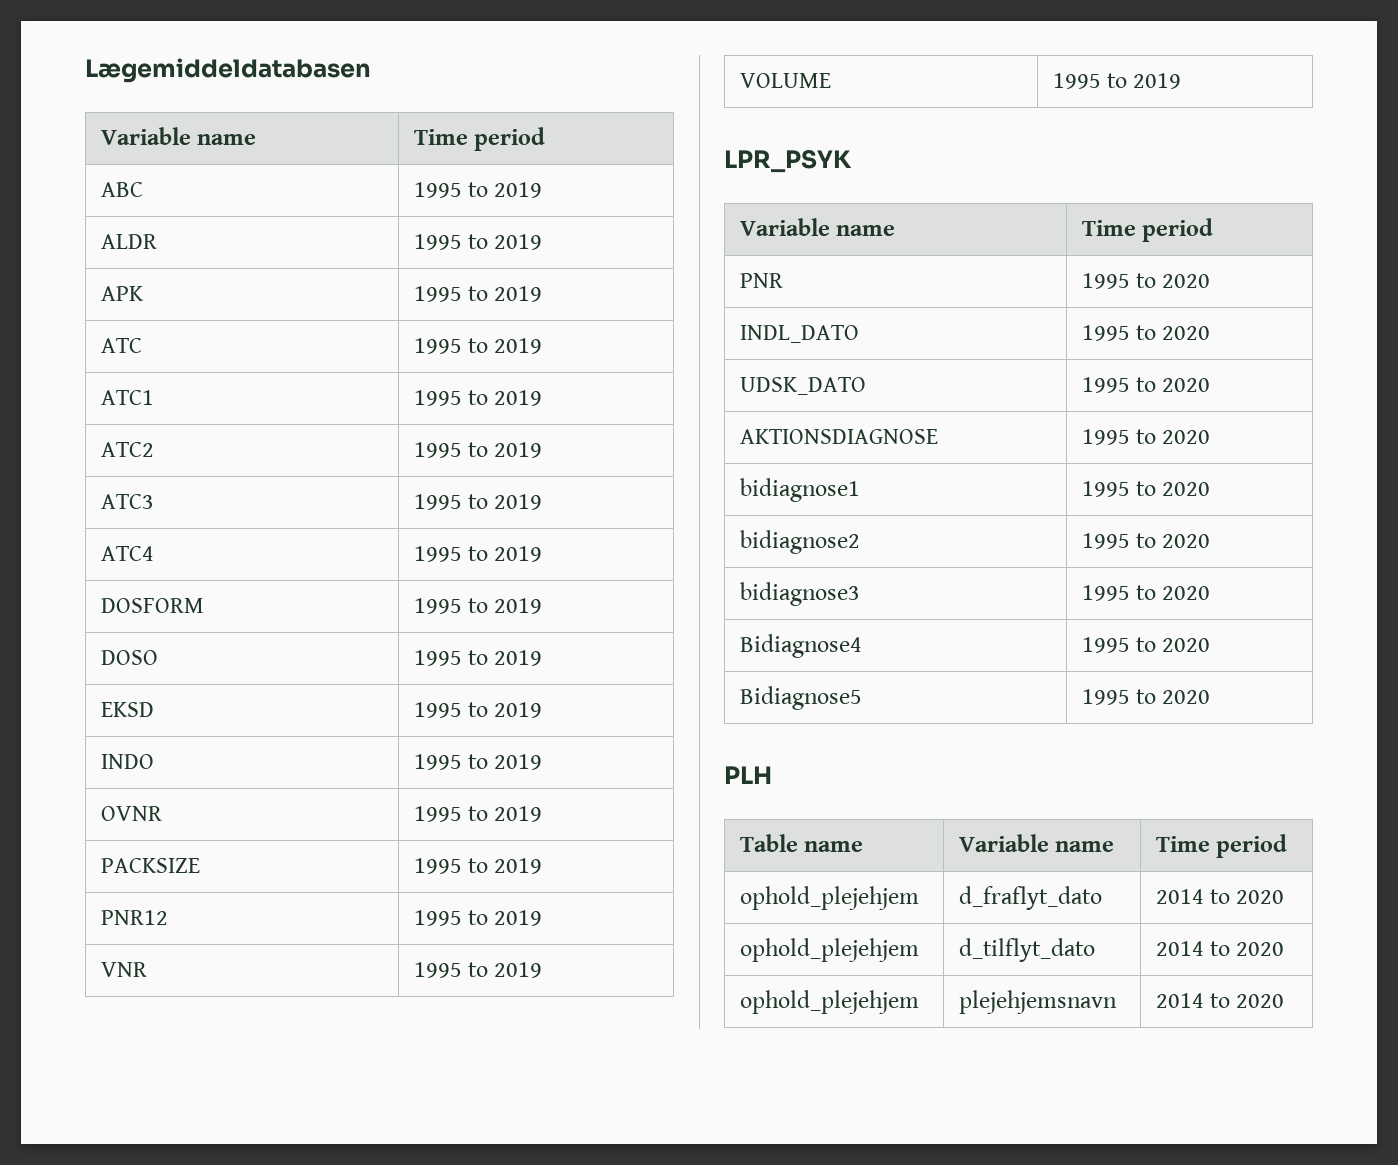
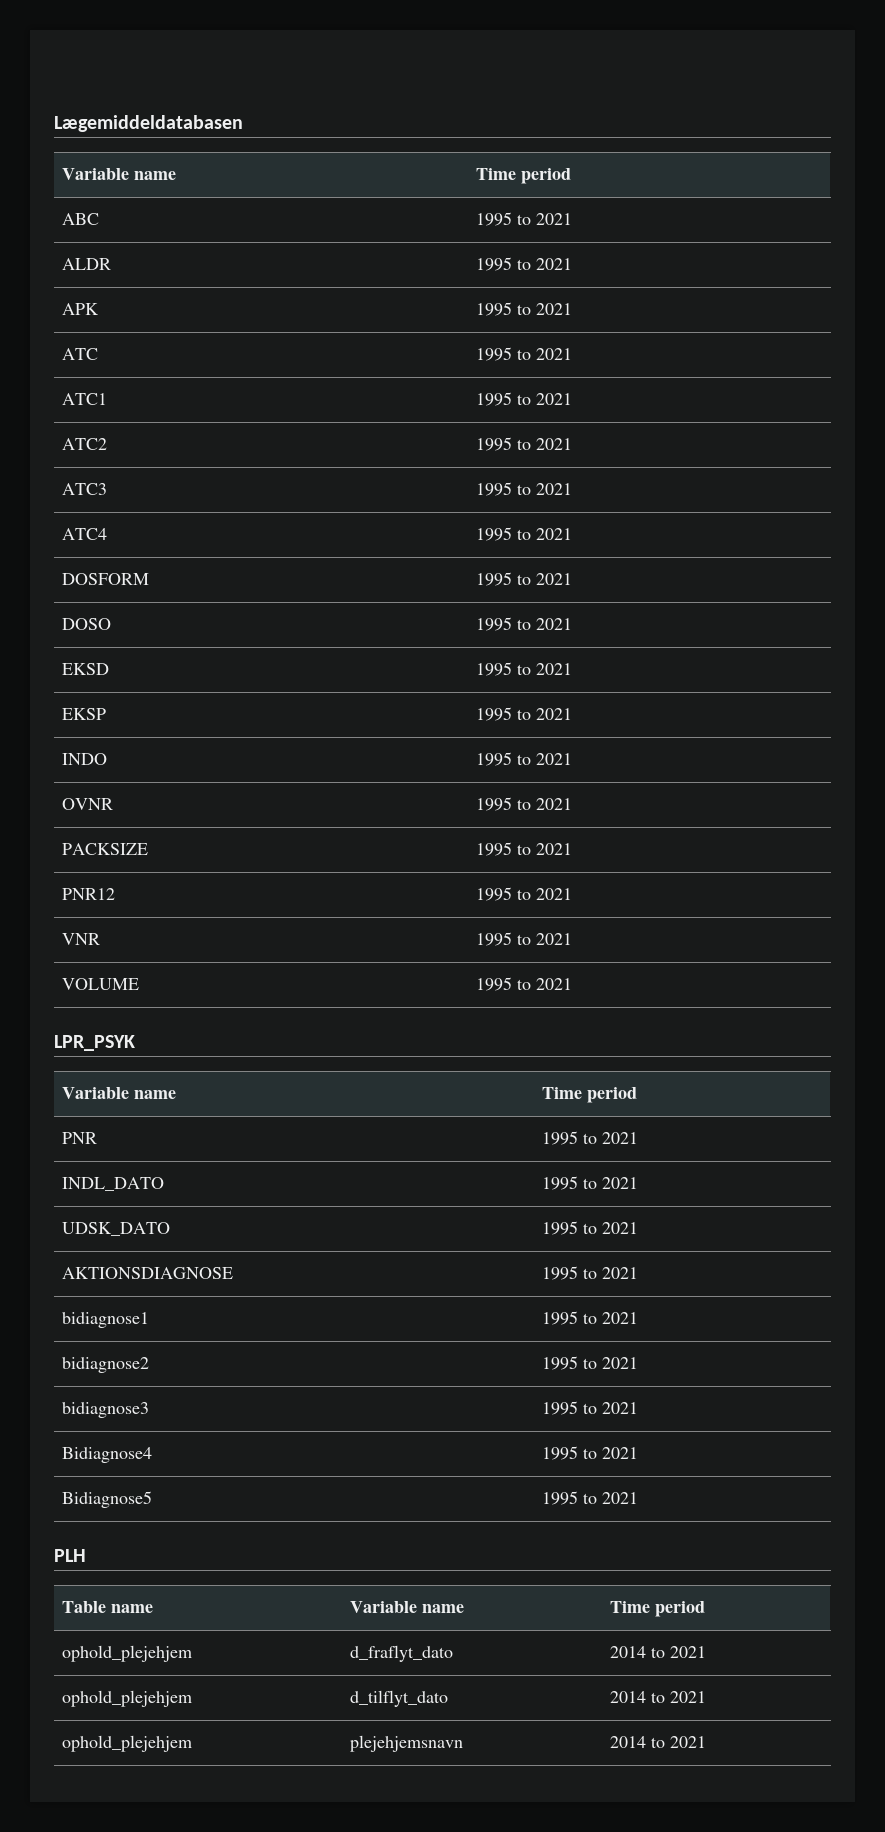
[494,182,543,198] 2019 -> [535,213,572,225] 2021
[494,234,543,250] 2019 -> [535,258,572,270] 2021
[494,286,543,302] 2019 -> [535,303,572,315] 2021
[494,338,543,354] 2019 -> [535,348,572,360] 2021
[494,390,543,406] 2019 -> [535,393,572,405] 2021
[494,442,543,458] 2019 -> [535,438,572,450] 2021
[494,494,543,510] 2019 -> [535,483,572,495] 2021
[494,546,543,562] 2019 -> [535,528,572,540] 2021
[494,598,543,614] 2019 -> [535,573,572,585] 2021
[494,650,543,666] 2019 -> [535,618,572,630] 2021
[494,702,543,718] 2019 -> [535,663,572,675] [61,708,106,720] [475,707,572,721] 2021 // EKSP | 1995 to 2021
[494,754,543,770] 2019 -> [535,753,572,765] 2021
[494,806,543,822] 2019 -> [535,798,572,810] 2021
[494,858,543,874] 2019 -> [535,843,572,855] 2021
[494,910,543,926] 2019 -> [535,888,572,900] 2021
[494,962,543,978] 2019 -> [535,933,572,945] 2021
[1133,73,1182,89] 2019 -> [535,978,572,990] 2021
[1162,274,1211,288] 2020 -> [601,1132,638,1144] 2021
[1162,326,1211,340] 2020 -> [601,1177,638,1189] 2021
[1162,378,1211,392] 2020 -> [601,1222,638,1234] 2021
[1162,430,1211,444] 2020 -> [601,1267,638,1279] 2021
[1162,482,1211,496] 2020 -> [601,1312,638,1324] 2021
[1162,534,1211,548] 2020 -> [601,1357,638,1369] 2021
[1162,586,1211,600] 2020 -> [601,1402,638,1414] 2021
[1162,638,1211,652] 2020 -> [601,1447,638,1459] 2021
[1162,690,1211,704] 2020 -> [601,1492,638,1504] 2021
[1236,890,1285,904] 2020 -> [669,1646,706,1658] 2021
[1236,942,1285,956] 2020 -> [669,1691,706,1703] 2021
[1236,994,1285,1008] 2020 -> [669,1736,706,1748] 2021

